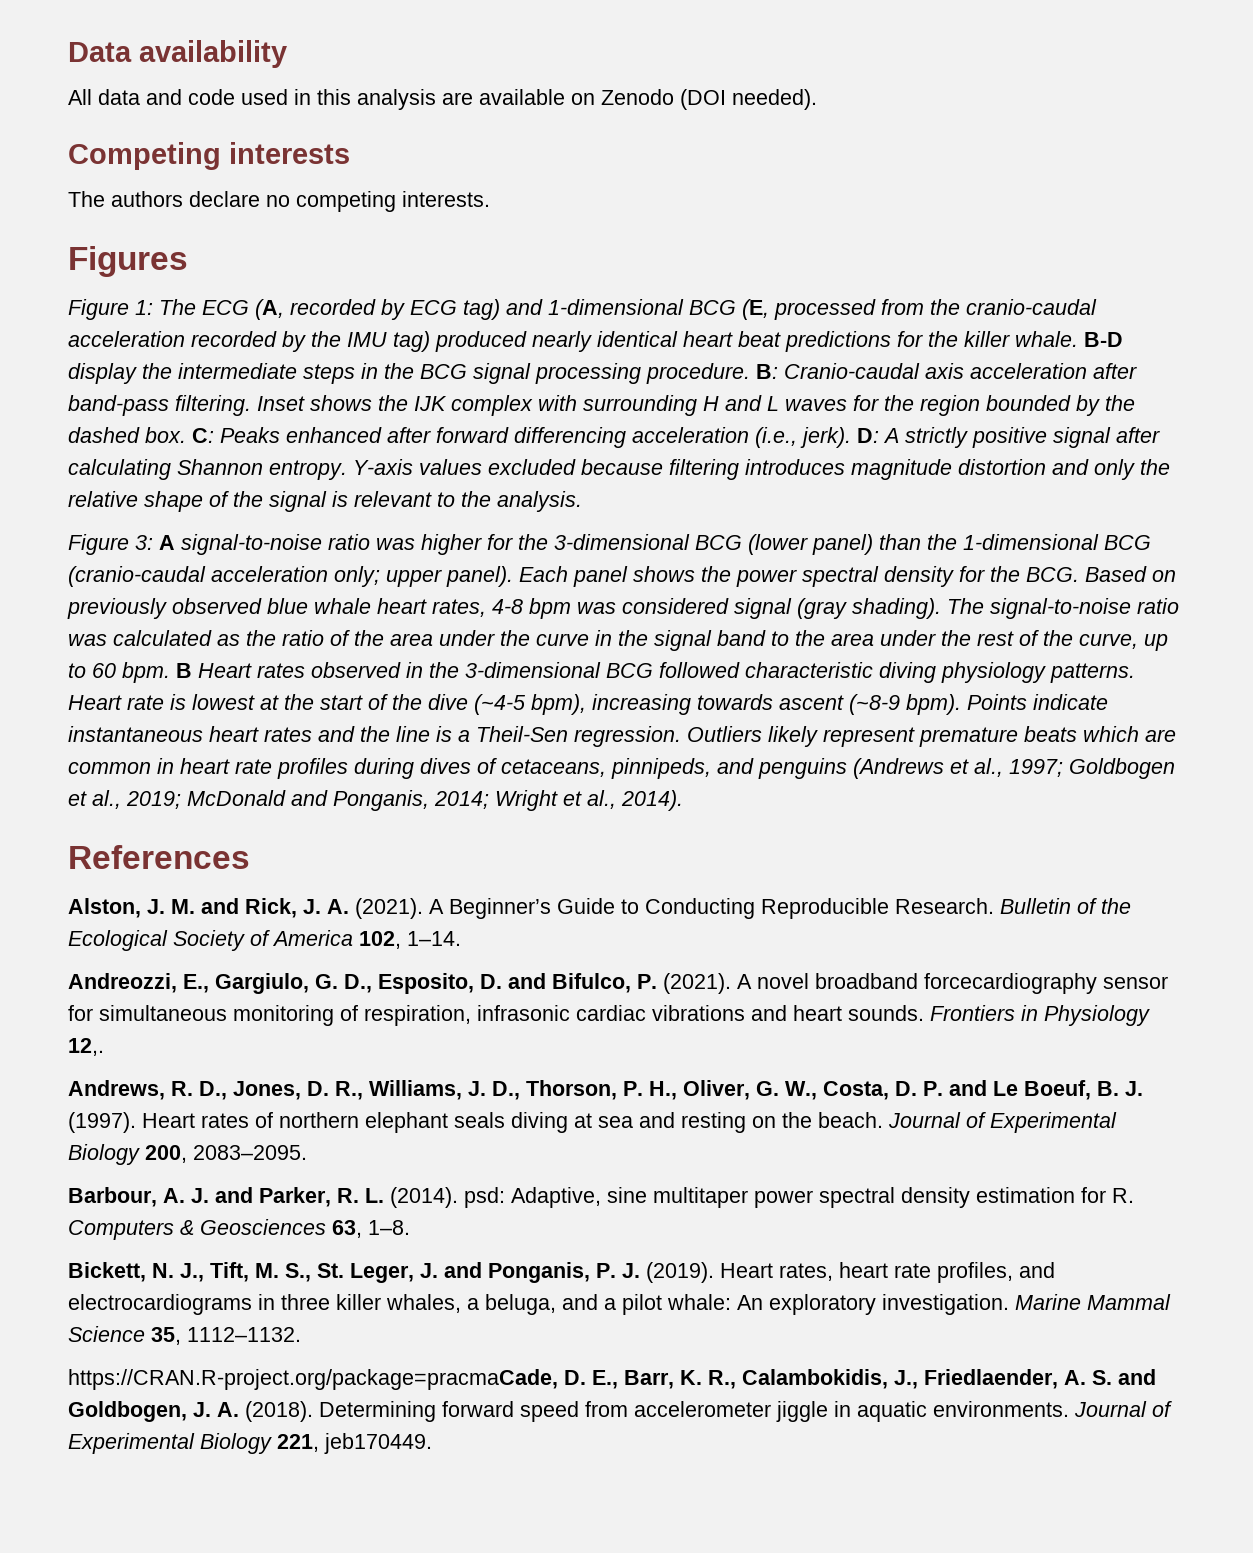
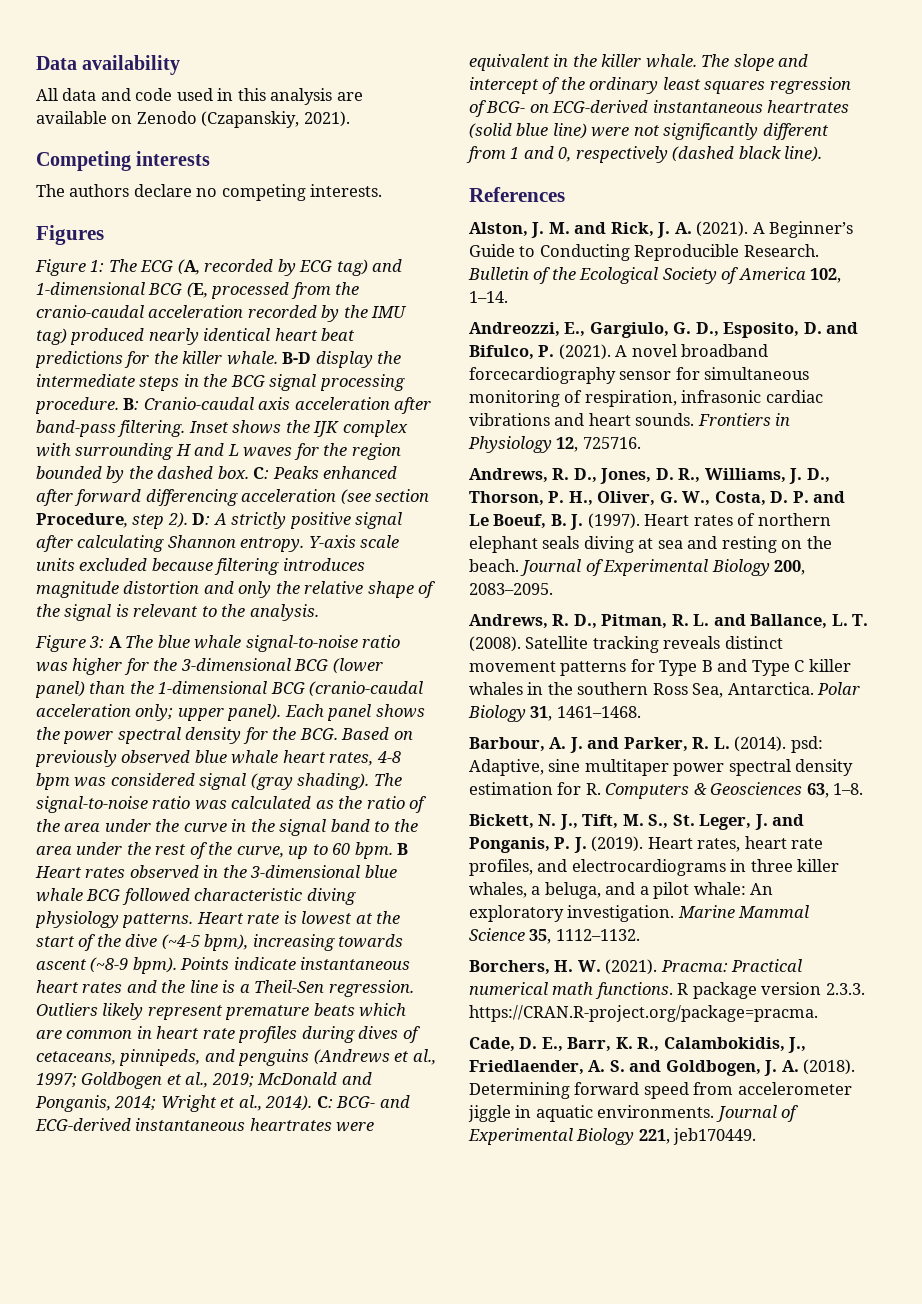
[680,89,817,110] (DOI needed). -> [201,111,350,128] (Czapanskiy, 2021).
[755,427,851,448] (i.e., jerk). -> [340,489,430,505] [36,512,188,529] (see section Procedure, step 2).
[419,459,482,475] values -> [360,535,400,548] [36,558,75,571] scale units
(175, 542) none -> [125,635,242,649] The blue whale
(601, 670) none -> [364,865,397,878] [36,888,83,902] blue whale
(683, 800) none -> [316,1095,410,1108] [35,1118,375,1132] [469,54,809,71] [469,77,851,94] [469,100,850,117] [469,123,829,140] [466,146,823,163] C: BCG- and ECG-derived instantaneous heartrates were equivalent in the killer whale. The slope and intercept of the ordinary least squares regression of BCG- on ECG-derived instantaneous heartrates (solid blue line) were not significantly different from 1 and 0, respectively (dashed black line).
[68,1038,104,1056] 12,. -> [556,437,641,452] 12, 725716.
(307, 1152) none -> [469,614,869,629] [469,636,783,653] [469,659,851,676] [469,682,861,698] [468,705,641,722] // Andrews, R. D., Pitman, R. L. and Ballance, L. T. (2008). Satellite tracking reveals distinct movement patterns for Type B and Type C killer whales in the southern Ross Sea, Antarctica. Polar Biology 31, 1461–1468.
[68,1369,558,1390] https://CRAN.R-project.org/package=pracmaCade, -> [469,959,803,975] [469,982,865,999] [469,1005,818,1022] [469,1037,515,1052] Borchers, H. W. (2021). Pracma: Practical numerical math functions. R package version 2.3.3. https://CRAN.R-project.org/package=pracma. // Cade,

